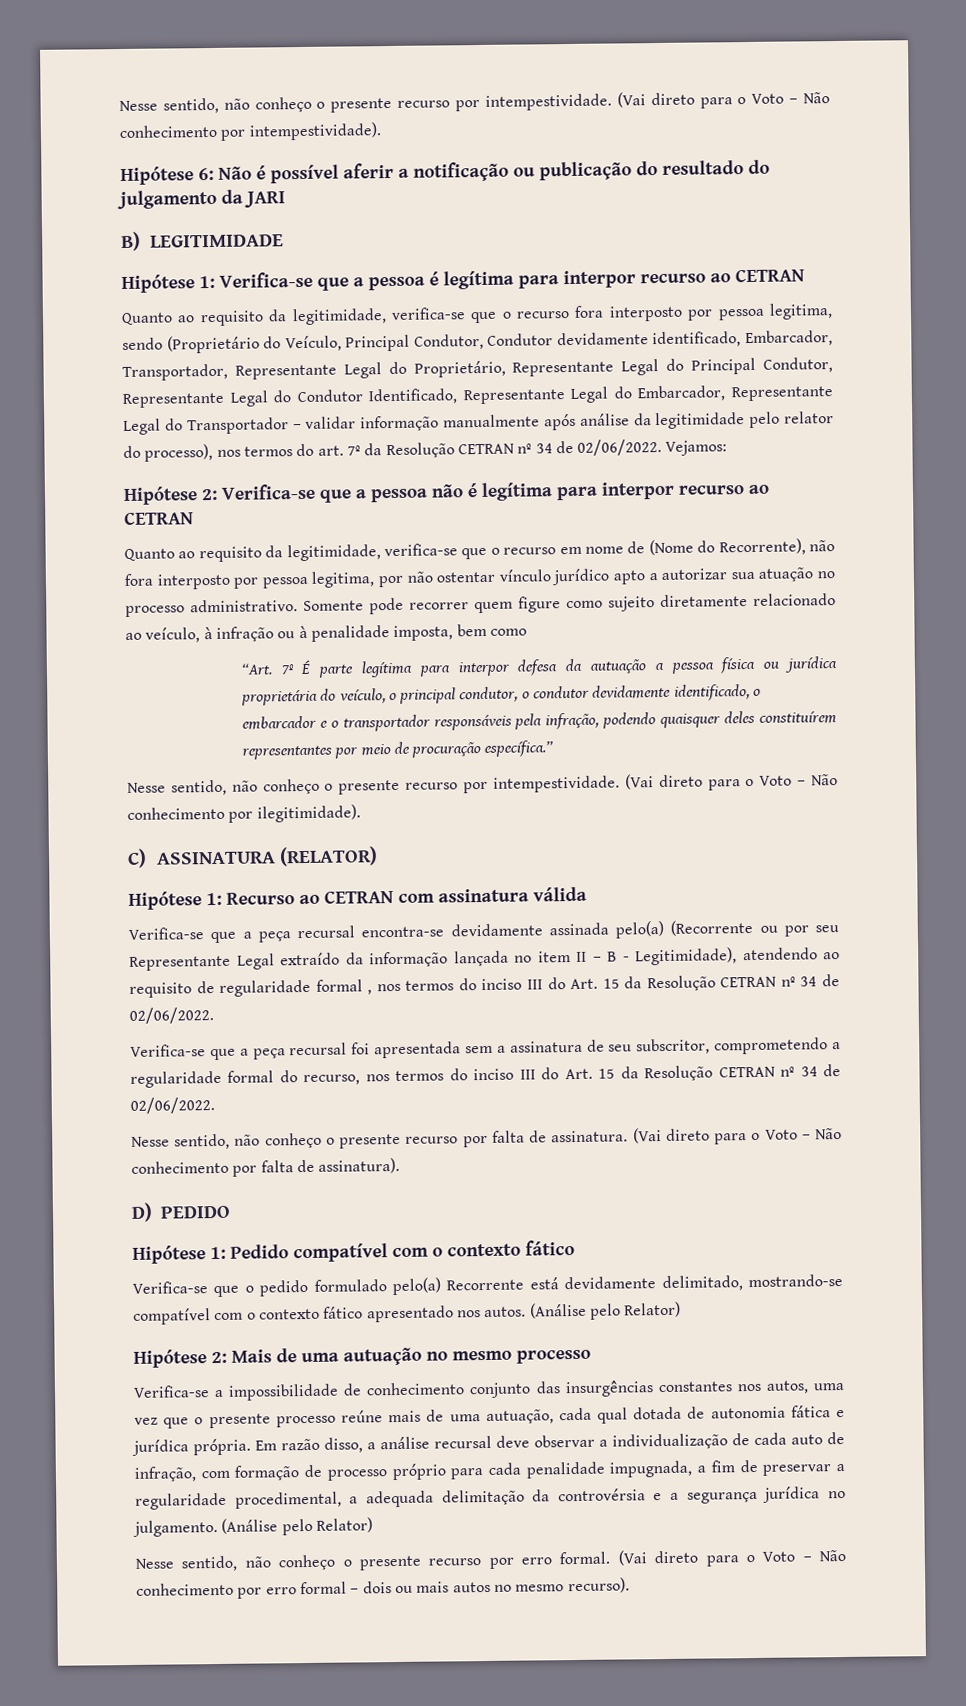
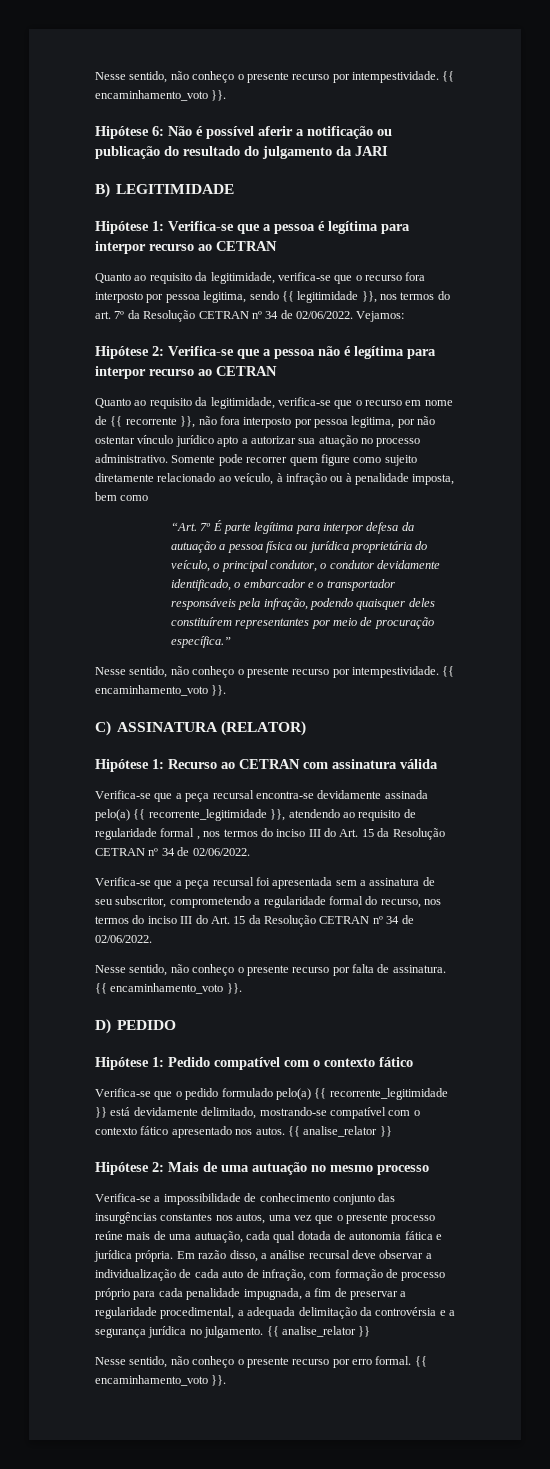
[119,92,831,114] [119,122,382,141] Nesse sentido, não conheço o presente recurso por intempestividade. (Vai direto para o Voto – Não conhecimento por intempestividade). -> [95,71,455,83] [95,90,227,101] Nesse sentido, não conheço o presente recurso por intempestividade. {{ encaminhamento_voto }}.
[166,330,833,354] [122,357,834,381] [122,385,833,408] [123,411,835,435] [123,443,214,462] (Proprietário do Veículo, Principal Condutor, Condutor devidamente identificado, Embarcador, Transportador, Representante Legal do Proprietário, Representante Legal do Principal Condutor, Representante Legal do Condutor Identificado, Representante Legal do Embarcador, Representante Legal do Transportador – validar informação manualmente após análise da legitimidade pelo relator do processo), -> [281,291,377,303] {{ legitimidade }},
[648,538,806,556] (Nome do Recorrente), -> [110,416,196,428] {{ recorrente }},
[624,774,839,791] [127,804,361,823] (Vai direto para o Voto – Não conhecimento por ilegitimidade). -> [442,666,455,677] [95,685,227,696] {{ encaminhamento_voto }}.
[670,919,839,937] [129,947,737,971] (Recorrente ou por seu Representante Legal extraído da informação lançada no item II – B - Legitimidade), -> [133,809,286,821] {{ recorrente_legitimidade }},
[632,1128,843,1145] [131,1157,401,1177] (Vai direto para o Voto – Não conhecimento por falta de assinatura). -> [95,983,242,994] {{ encaminhamento_voto }}.
[446,1279,525,1291] Recorrente -> [314,1088,448,1100] [95,1107,107,1118] {{ recorrente_legitimidade }}
[529,1301,682,1320] (Análise pelo Relator) -> [287,1126,392,1137] {{ analise_relator }}
[221,1517,373,1536] (Análise pelo Relator) -> [266,1326,371,1337] {{ analise_relator }}
[617,1549,846,1567] [136,1577,630,1599] (Vai direto para o Voto – Não conhecimento por erro formal – dois ou mais autos no mesmo recurso). -> [414,1356,427,1367] [95,1375,227,1386] {{ encaminhamento_voto }}.

